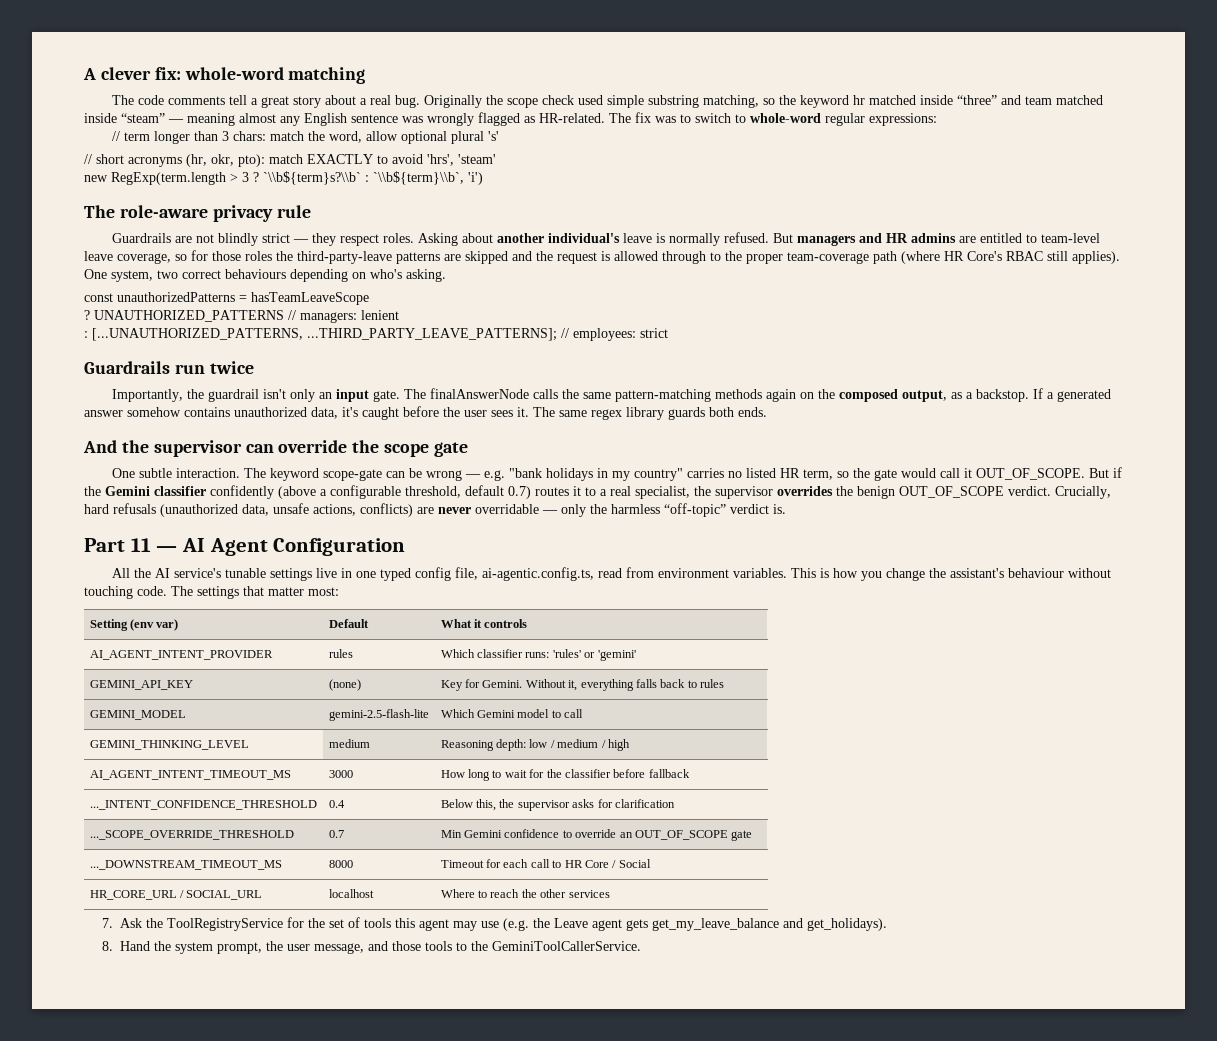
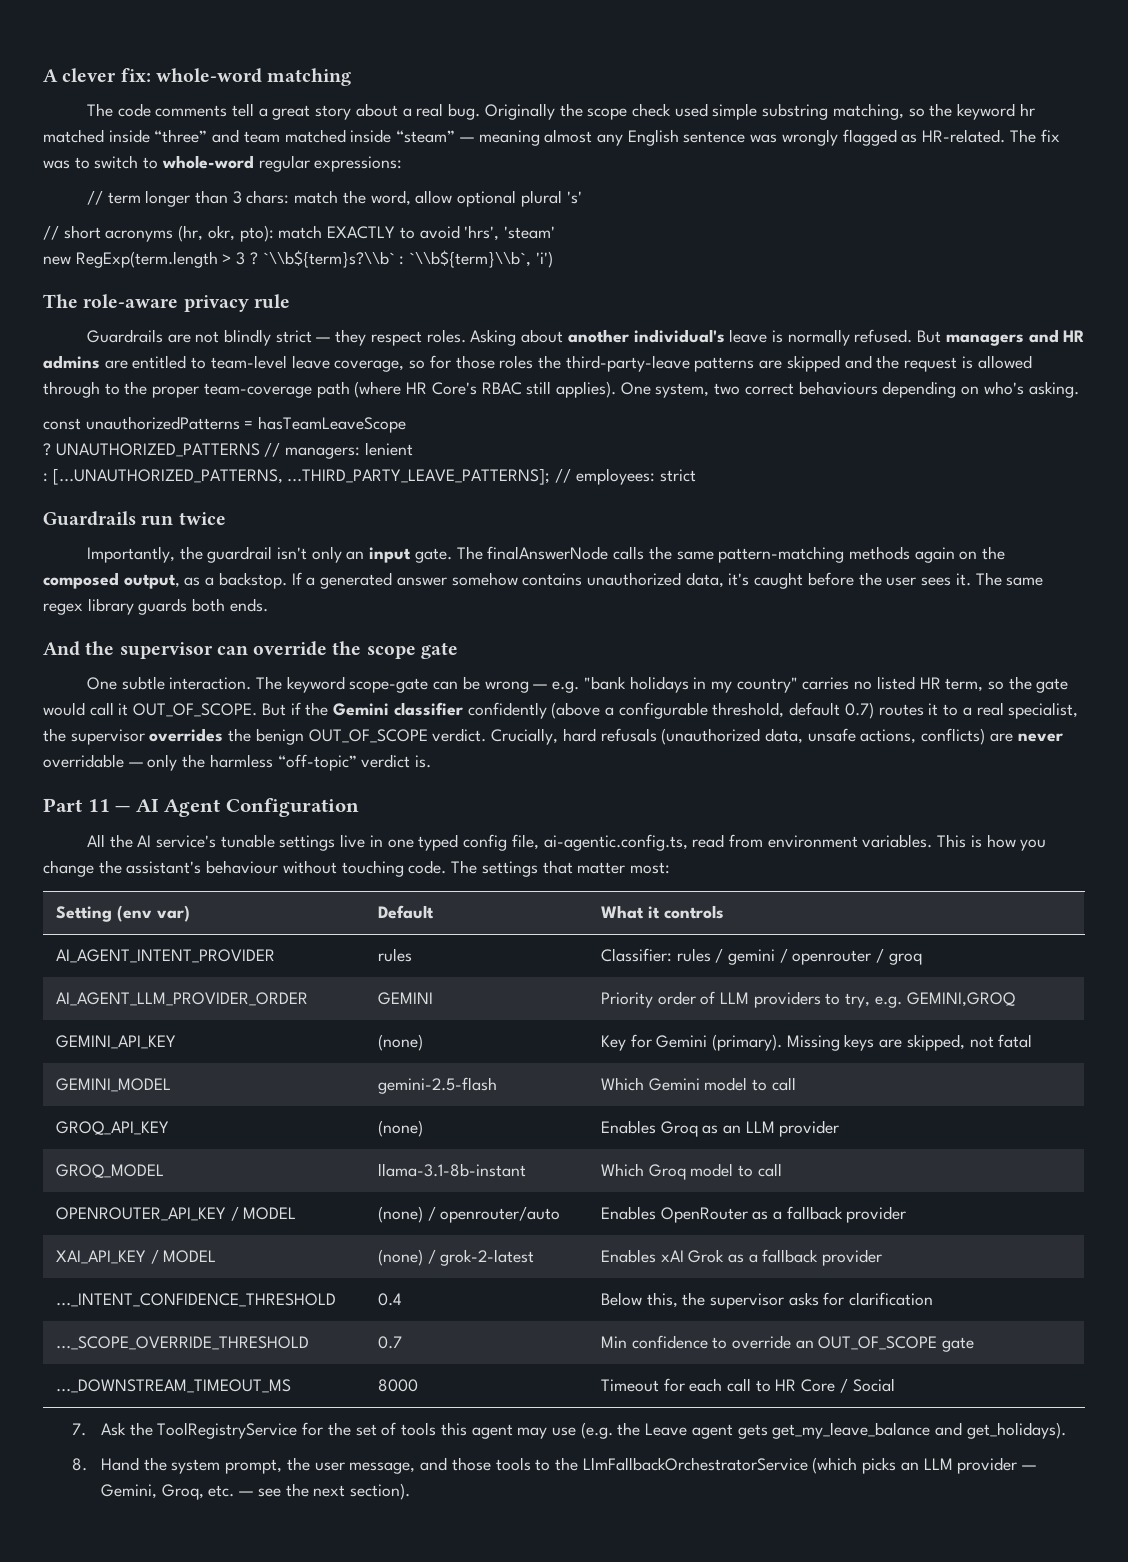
[440,649,636,661] [89,680,193,690] [328,679,361,691] [440,679,725,691] Which classifier runs: 'rules' or 'gemini' // GEMINI_API_KEY | (none) | Key for Gemini. Without it, everything falls back to rules -> [600,948,922,965] [55,992,308,1006] [377,992,433,1005] [600,991,1015,1008] [55,1035,176,1049] [377,1034,423,1051] [600,1034,1033,1051] Classifier: rules / gemini / openrouter / groq // AI_AGENT_LLM_PROVIDER_ORDER | GEMINI | Priority order of LLM providers to try, e.g. GEMINI,GROQ // GEMINI_API_KEY | (none) | Key for Gemini (primary). Missing keys are skipped, not fatal
[328,709,429,721] gemini-2.5-flash-lite -> [377,1077,497,1094] gemini-2.5-flash
[89,740,249,750] [328,739,370,748] [440,739,630,751] [89,770,291,780] [328,770,353,778] [440,769,690,781] GEMINI_THINKING_LEVEL | medium | Reasoning depth: low / medium / high // AI_AGENT_INTENT_TIMEOUT_MS | 3000 | How long to wait for the classifier before fallback -> [55,1121,169,1135] [377,1120,423,1137] [600,1120,840,1137] [55,1164,164,1178] [377,1163,526,1177] [600,1163,782,1180] [55,1206,297,1221] [377,1206,561,1223] [600,1206,907,1223] [55,1249,217,1264] [377,1249,535,1266] [600,1249,883,1266] GROQ_API_KEY | (none) | Enables Groq as an LLM provider // GROQ_MODEL | llama-3.1-8b-instant | Which Groq model to call // OPENROUTER_API_KEY / MODEL | (none) / openrouter/auto | Enables OpenRouter as a fallback provider // XAI_API_KEY / MODEL | (none) / grok-2-latest | Enables xAI Grok as a fallback provider
[464,830,503,838] Gemini -> (627, 1342) none
[89,890,263,900] [328,889,374,898] [440,889,610,898] // HR_CORE_URL / SOCIAL_URL | localhost | Where to reach the other services -> (895, 1385) none
[491,941,641,951] GeminiToolCallerService. -> [582,1457,1037,1474] [101,1483,411,1500] LlmFallbackOrchestratorService (which picks an LLM provider — Gemini, Groq, etc. — see the next section).

